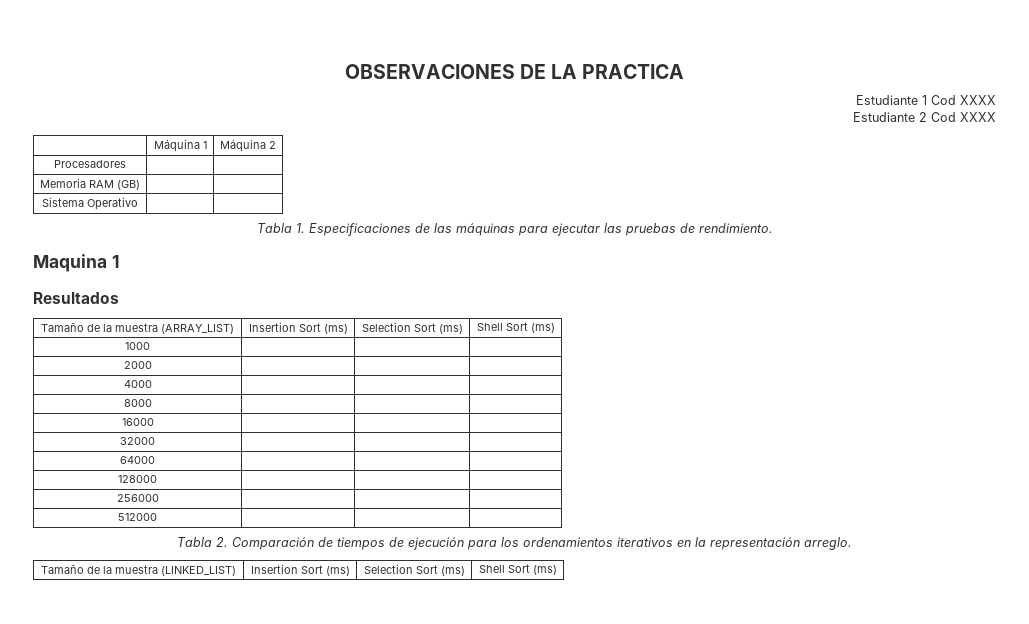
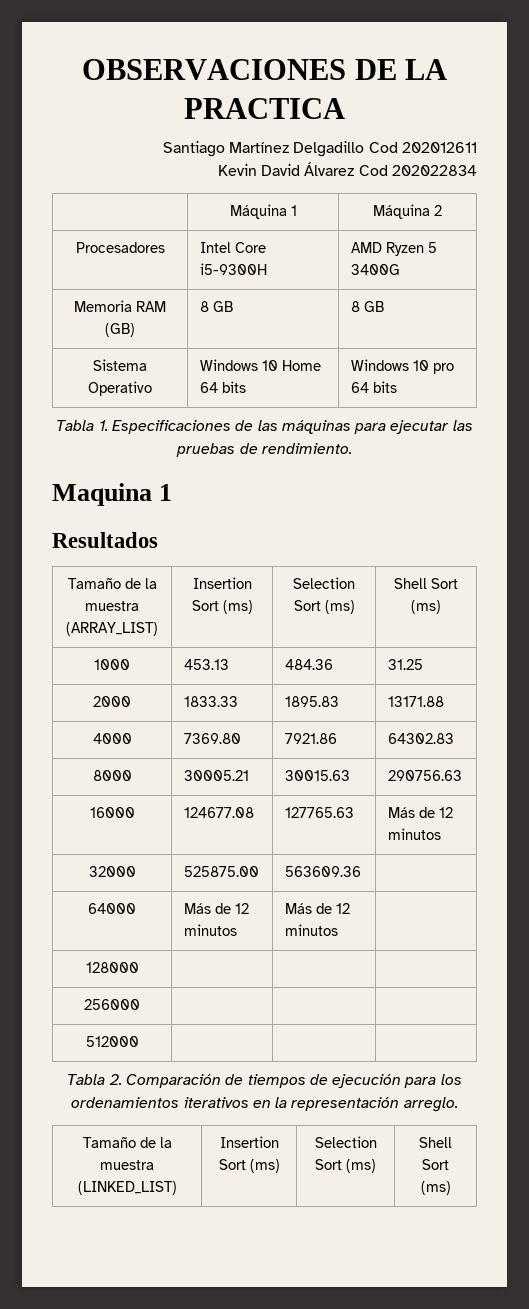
[856,95,996,105] [853,112,996,122] Estudiante 1 Cod XXXX // Estudiante 2 Cod XXXX -> [162,141,477,157] [217,162,477,176] Santiago Martínez Delgadillo Cod 202012611 // Kevin David Álvarez Cod 202022834
[40,178,140,190] [42,197,138,210] | // Memoria RAM (GB) | | // Sistema Operativo | | -> [199,242,266,253] [199,263,267,275] [350,242,437,256] [350,264,400,275] [74,300,166,312] [105,323,135,337] [199,301,233,312] [350,301,384,312] [93,359,147,371] [88,381,152,396] [199,359,321,371] [199,381,246,393] [350,359,454,374] [350,381,397,393] Intel Core i5-9300H | AMD Ryzen 5 3400G // Memoria RAM (GB) | 8 GB | 8 GB // Sistema Operativo | Windows 10 Home 64 bits | Windows 10 pro 64 bits
[123,361,152,369] [123,380,152,388] [123,399,152,407] [121,418,154,426] | | // 2000 | | | // 4000 | | | // 8000 | | | // 16000 | | | -> [183,659,229,670] [284,659,333,670] [387,659,423,670] [93,696,131,707] [183,696,238,707] [284,696,339,707] [387,696,444,707] [92,733,132,744] [183,733,241,744] [284,733,337,744] [387,733,454,744] [92,770,132,781] [183,770,249,781] [284,770,350,781] [387,770,462,781] [89,807,135,818] [183,807,254,818] [284,807,354,818] [387,807,453,818] [387,828,441,840] 453.13 | 484.36 | 31.25 // 2000 | 1833.33 | 1895.83 | 13171.88 // 4000 | 7369.80 | 7921.86 | 64302.83 // 8000 | 30005.21 | 30015.63 | 290756.63 // 16000 | 124677.08 | 127765.63 | Más de 12 minutos
(155, 441) | -> [183,866,259,877] [284,866,361,877] 525875.00 | 563609.36
(155, 460) | -> [183,903,249,914] [183,924,237,936] [284,903,350,914] [284,924,338,936] Más de 12 minutos | Más de 12 minutos

